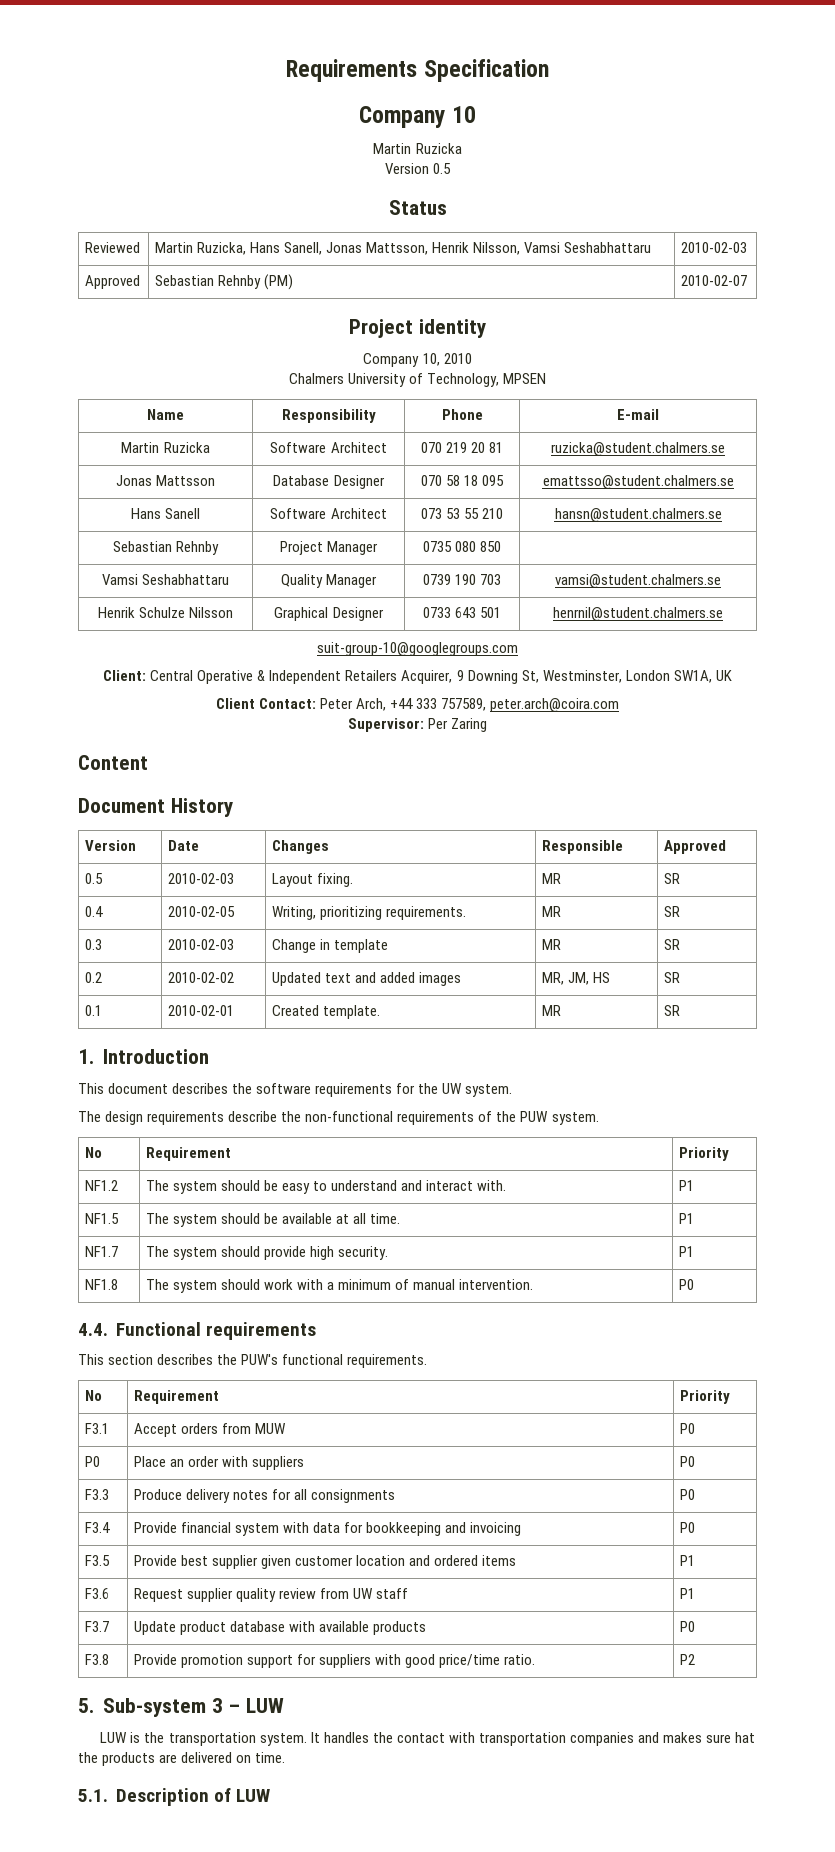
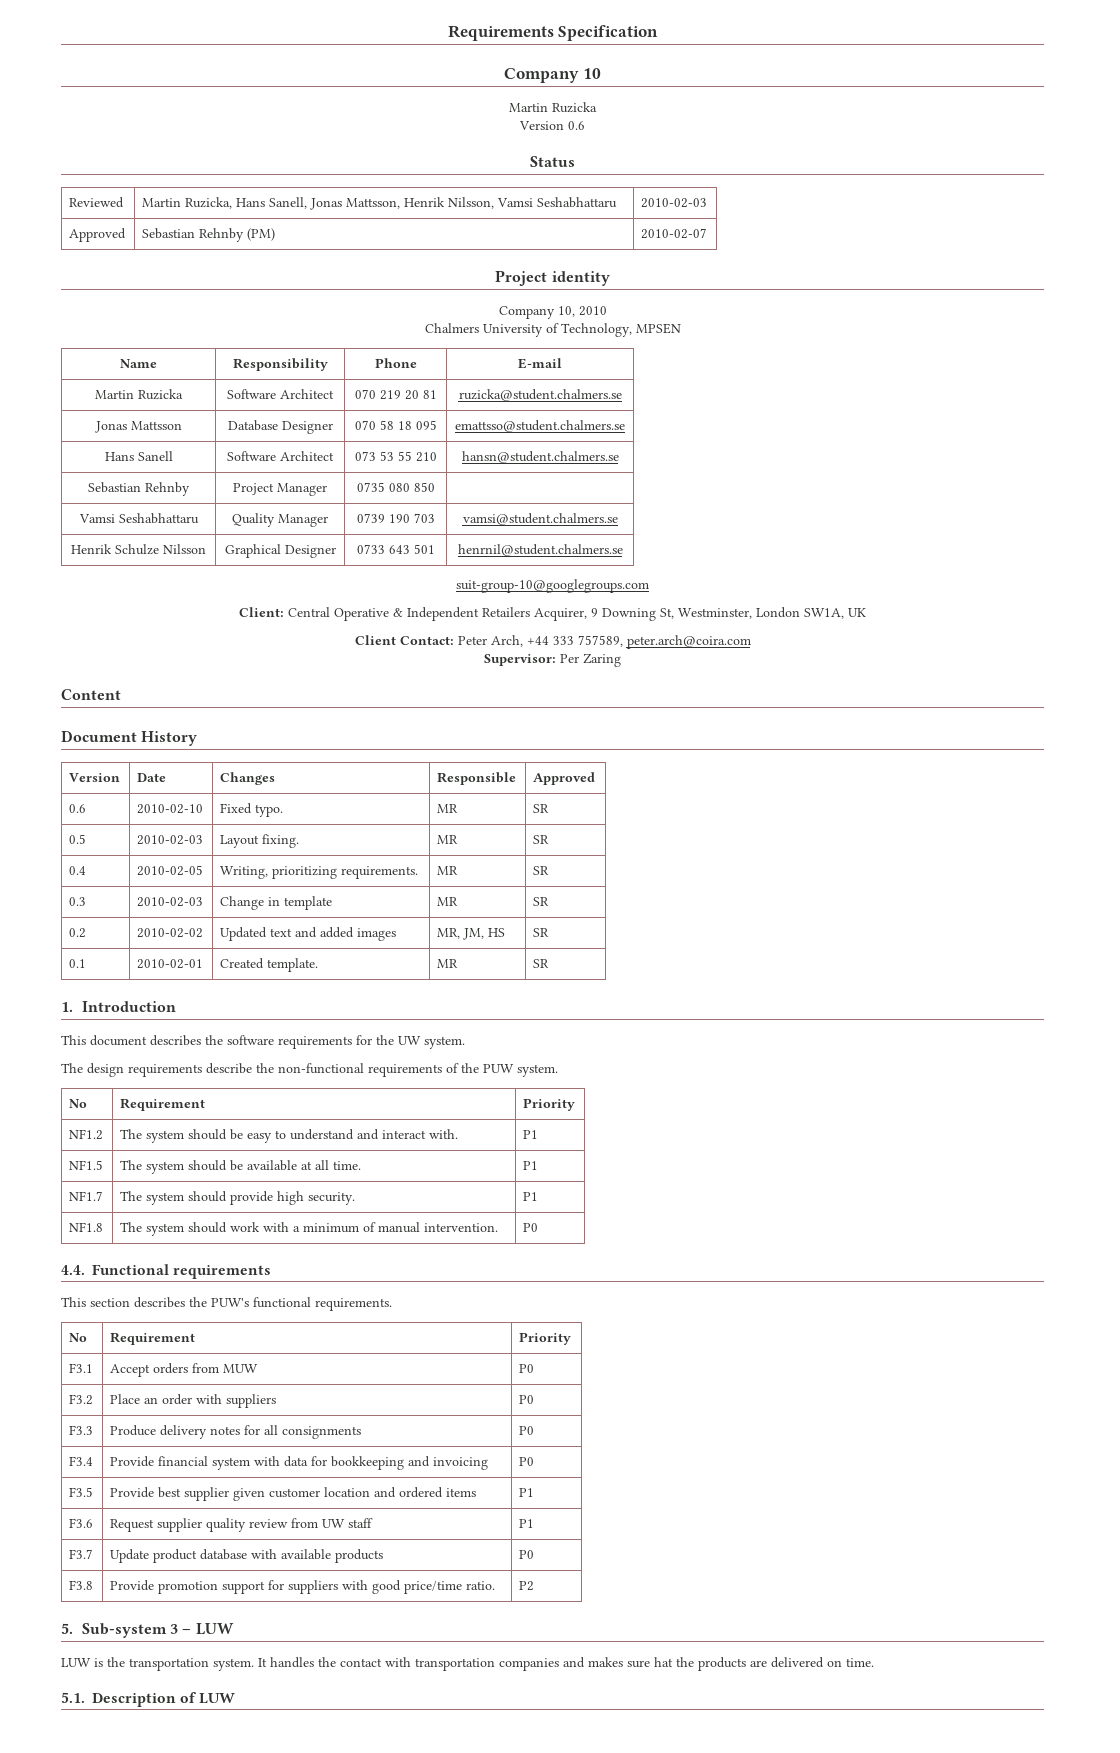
[433,163,452,174] 0.5 -> [568,121,585,130] 0.6
(726, 847) none -> [69,804,87,813] [137,804,204,814] [220,803,284,817] [437,804,459,813] [533,804,550,813] // 0.6 | 2010-02-10 | Fixed typo. | MR | SR
[84,1456,100,1467] P0 -> [69,1394,94,1405] F3.2

